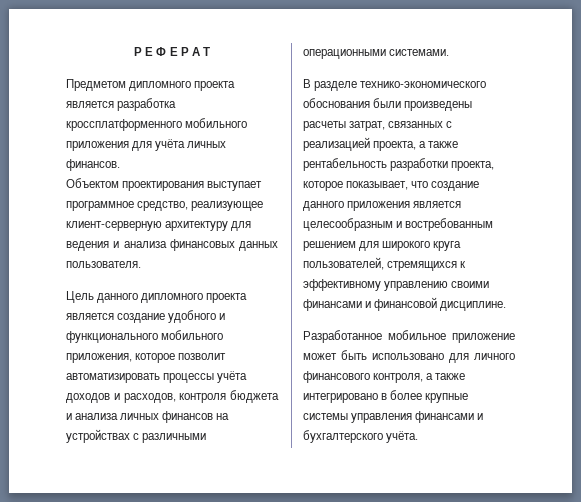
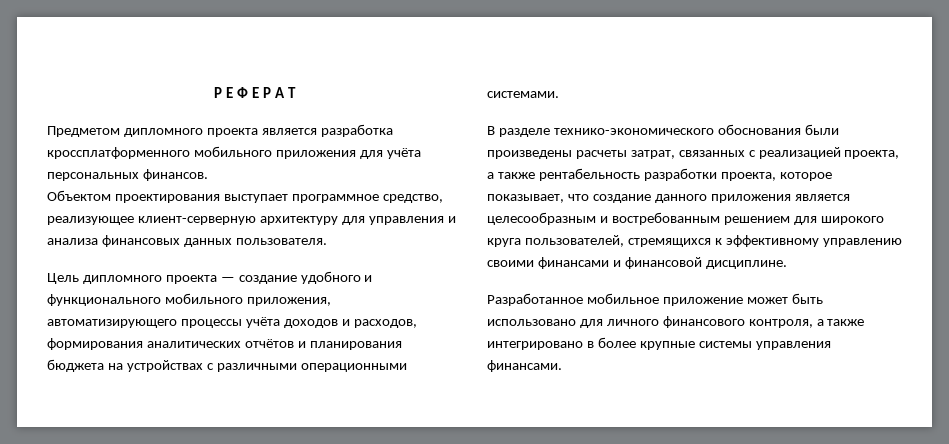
[187,141,227,148] личных -> [47,172,139,181] персональных
[66,241,109,251] ведения -> [368,216,444,225] управления
[97,293,248,303] [66,313,114,320] данного дипломного проекта является -> [82,275,235,284] дипломного проекта —
[135,353,227,363] [66,373,160,383] которое позволит автоматизировать -> [47,319,177,328] автоматизирующего
[179,390,279,403] [66,411,214,423] контроля бюджета и анализа личных финансов -> [47,338,402,350] [47,359,104,372] формирования аналитических отчётов и планирования бюджета
[415,411,484,423] [303,430,419,443] финансами и бухгалтерского учёта. -> [487,360,562,372] финансами.

